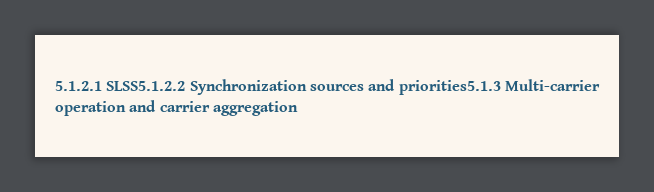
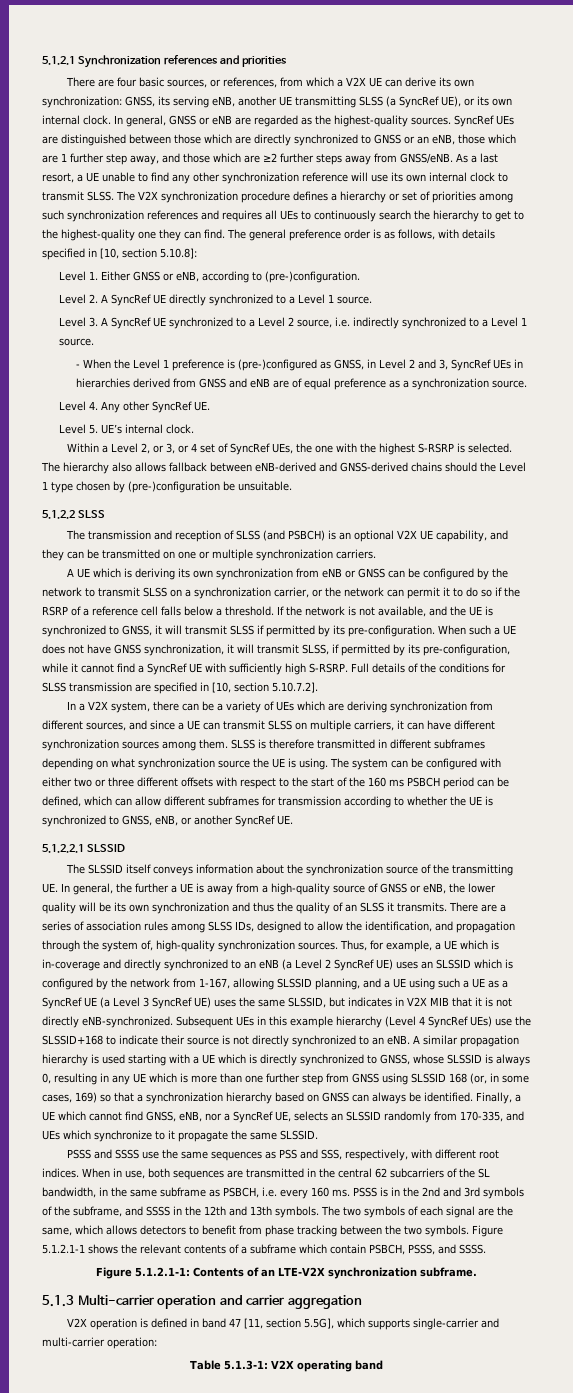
[106,79,501,95] SLSS5.1.2.2 Synchronization sources and priorities5.1.3 -> [77,55,287,68] [65,77,474,88] [42,96,512,108] [42,115,514,127] [42,134,516,146] [42,153,498,165] [42,172,508,184] [42,191,513,203] [42,210,524,222] [42,229,495,241] [42,248,197,260] [58,271,360,283] [58,294,372,306] [58,317,527,329] [58,338,94,346] [75,359,523,371] [75,378,527,390] [58,401,210,413] [58,424,194,434] [66,443,512,455] [41,462,526,474] [42,481,292,493] [42,510,105,519] [65,530,508,542] [42,549,376,561] [66,568,508,580] [42,587,520,599] [42,606,493,617] [42,625,516,637] [42,644,510,656] [42,663,506,675] [42,682,318,694] [66,701,493,713] [42,720,495,732] [42,739,485,751] [42,758,501,770] [42,777,509,789] [42,796,493,808] [42,815,293,827] [42,844,125,853] [65,864,513,876] [42,883,496,895] [42,902,506,914] [42,921,515,933] [42,940,499,952] [42,959,513,971] [42,978,508,990] [42,997,512,1009] [42,1016,531,1028] [42,1035,519,1047] [42,1054,530,1066] [42,1073,529,1085] [42,1092,521,1104] [42,1111,524,1123] [42,1130,318,1142] [66,1149,499,1161] [42,1168,490,1180] [42,1187,524,1199] [42,1206,513,1218] [42,1225,503,1237] [42,1244,486,1255] [96,1267,477,1279] [42,1295,74,1307] Synchronization references and priorities // There are four basic sources, or references, from which a V2X UE can derive its own synchronization: GNSS, its serving eNB, another UE transmitting SLSS (a SyncRef UE), or its own internal clock. In general, GNSS or eNB are regarded as the highest-quality sources. SyncRef UEs are distinguished between those which are directly synchronized to GNSS or an eNB, those which are 1 further step away, and those which are ≥2 further steps away from GNSS/eNB. As a last resort, a UE unable to find any other synchronization reference will use its own internal clock to transmit SLSS. The V2X synchronization procedure defines a hierarchy or set of priorities among such synchronization references and requires all UEs to continuously search the hierarchy to get to the highest-quality one they can find. The general preference order is as follows, with details specified in [10, section 5.10.8]: // Level 1. Either GNSS or eNB, according to (pre-)configuration. // Level 2. A SyncRef UE directly synchronized to a Level 1 source. // Level 3. A SyncRef UE synchronized to a Level 2 source, i.e. indirectly synchronized to a Level 1 source. // - When the Level 1 preference is (pre-)configured as GNSS, in Level 2 and 3, SyncRef UEs in hierarchies derived from GNSS and eNB are of equal preference as a synchronization source. // Level 4. Any other SyncRef UE. // Level 5. UE’s internal clock. // Within a Level 2, or 3, or 4 set of SyncRef UEs, the one with the highest S-RSRP is selected. The hierarchy also allows fallback between eNB-derived and GNSS-derived chains should the Level 1 type chosen by (pre-)configuration be unsuitable. // 5.1.2.2 SLSS // The transmission and reception of SLSS (and PSBCH) is an optional V2X UE capability, and they can be transmitted on one or multiple synchronization carriers. // A UE which is deriving its own synchronization from eNB or GNSS can be configured by the network to transmit SLSS on a synchronization carrier, or the network can permit it to do so if the RSRP of a reference cell falls below a threshold. If the network is not available, and the UE is synchronized to GNSS, it will transmit SLSS if permitted by its pre-configuration. When such a UE does not have GNSS synchronization, it will transmit SLSS, if permitted by its pre-configuration, while it cannot find a SyncRef UE with sufficiently high S-RSRP. Full details of the conditions for SLSS transmission are specified in [10, section 5.10.7.2]. // In a V2X system, there can be a variety of UEs which are deriving synchronization from different sources, and since a UE can transmit SLSS on multiple carriers, it can have different synchronization sources among them. SLSS is therefore transmitted in different subframes depending on what synchronization source the UE is using. The system can be configured with either two or three different offsets with respect to the start of the 160 ms PSBCH period can be defined, which can allow different subframes for transmission according to whether the UE is synchronized to GNSS, eNB, or another SyncRef UE. // 5.1.2.2.1 SLSSID // The SLSSID itself conveys information about the synchronization source of the transmitting UE. In general, the further a UE is away from a high-quality source of GNSS or eNB, the lower quality will be its own synchronization and thus the quality of an SLSS it transmits. There are a series of association rules among SLSS IDs, designed to allow the identification, and propagation through the system of, high-quality synchronization sources. Thus, for example, a UE which is in-coverage and directly synchronized to an eNB (a Level 2 SyncRef UE) uses an SLSSID which is configured by the network from 1-167, allowing SLSSID planning, and a UE using such a UE as a SyncRef UE (a Level 3 SyncRef UE) uses the same SLSSID, but indicates in V2X MIB that it is not directly eNB-synchronized. Subsequent UEs in this example hierarchy (Level 4 SyncRef UEs) use the SLSSID+168 to indicate their source is not directly synchronized to an eNB. A similar propagation hierarchy is used starting with a UE which is directly synchronized to GNSS, whose SLSSID is always 0, resulting in any UE which is more than one further step from GNSS using SLSSID 168 (or, in some cases, 169) so that a synchronization hierarchy based on GNSS can always be identified. Finally, a UE which cannot find GNSS, eNB, nor a SyncRef UE, selects an SLSSID randomly from 170-335, and UEs which synchronize to it propagate the same SLSSID. // PSSS and SSSS use the same sequences as PSS and SSS, respectively, with different root indices. When in use, both sequences are transmitted in the central 62 subcarriers of the SL bandwidth, in the same subframe as PSBCH, i.e. every 160 ms. PSSS is in the 2nd and 3rd symbols of the subframe, and SSSS in the 12th and 13th symbols. The two symbols of each signal are the same, which allows detectors to benefit from phase tracking between the two symbols. Figure 5.1.2.1-1 shows the relevant contents of a subframe which contain PSBCH, PSSS, and SSSS. // Figure 5.1.2.1-1: Contents of an LTE-V2X synchronization subframe. // 5.1.3
(298, 108) none -> [66,1318,499,1330] [42,1337,157,1349] [190,1360,383,1372] // V2X operation is defined in band 47 [11, section 5.5G], which supports single-carrier and multi-carrier operation: // Table 5.1.3-1: V2X operating band

